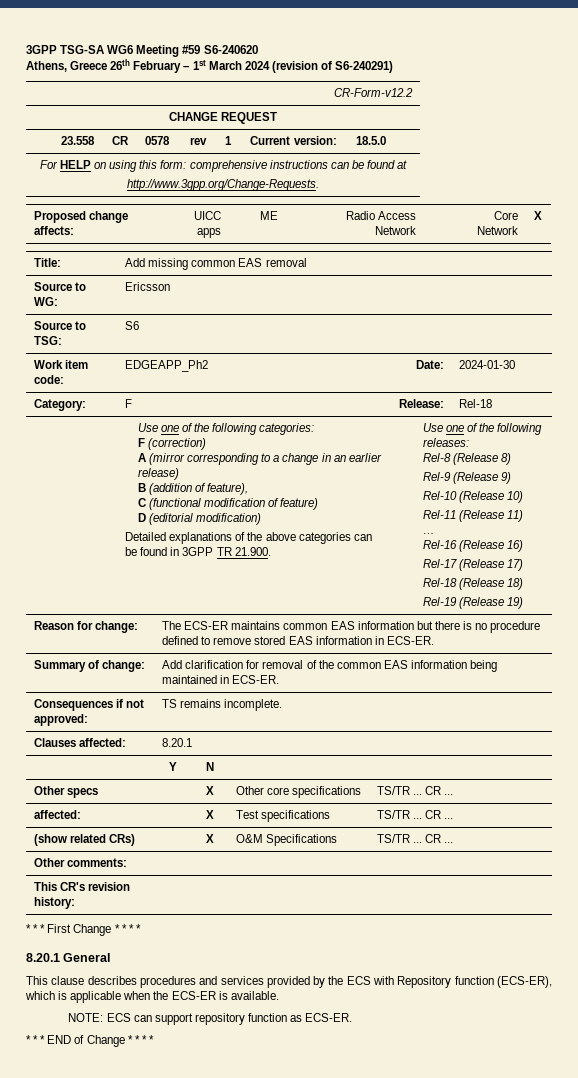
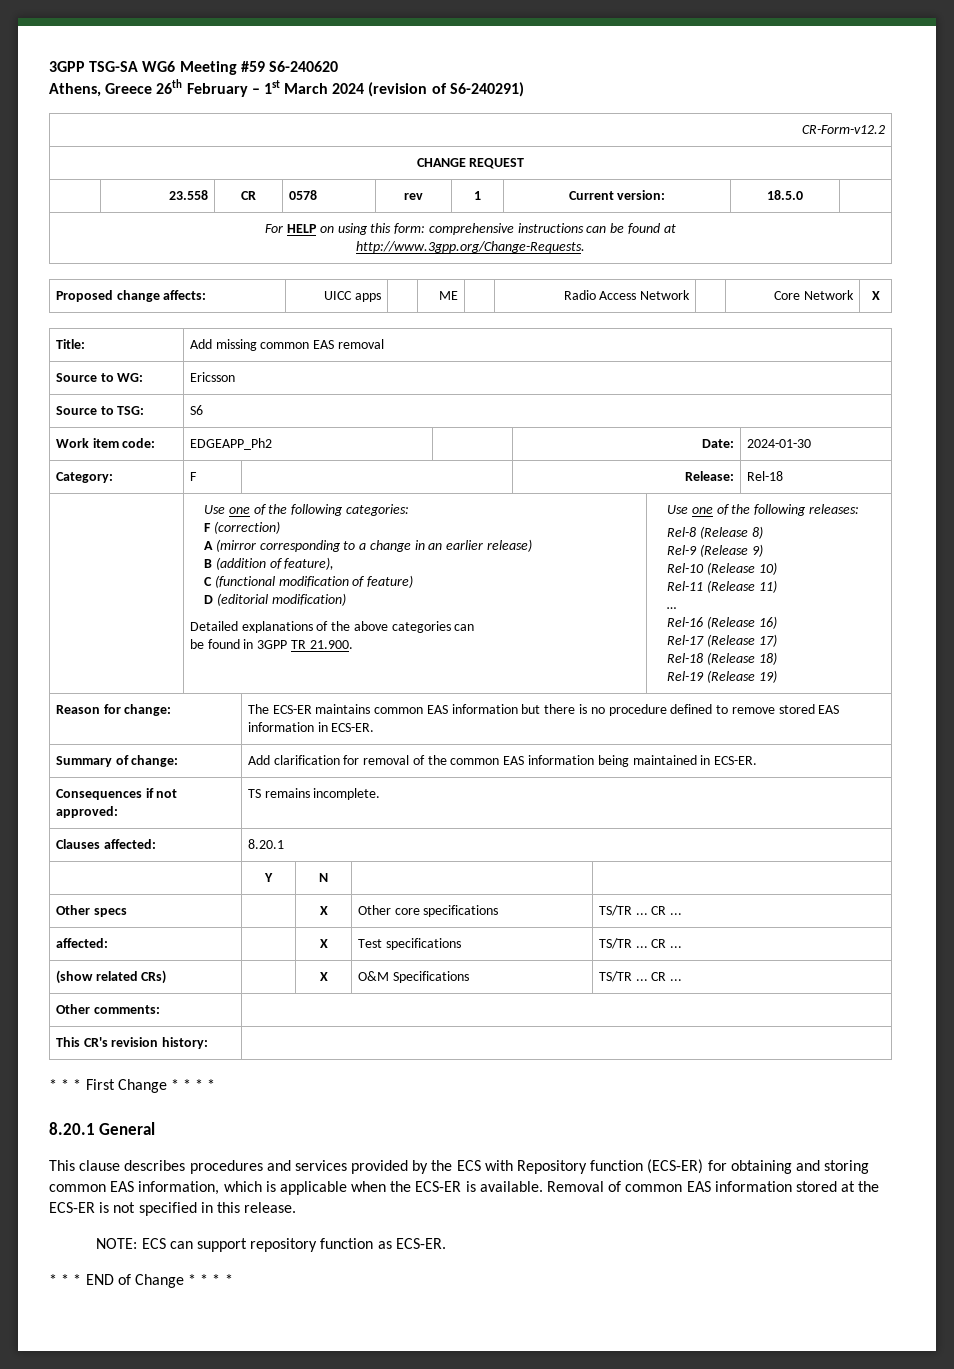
[497,976,553,988] (ECS-ER), -> [647,1159,870,1174] [49,1181,220,1195] (ECS-ER) for obtaining and storing common EAS information,
(279, 995) none -> [547,1181,880,1192] [49,1202,297,1216] Removal of common EAS information stored at the ECS-ER is not specified in this release.

